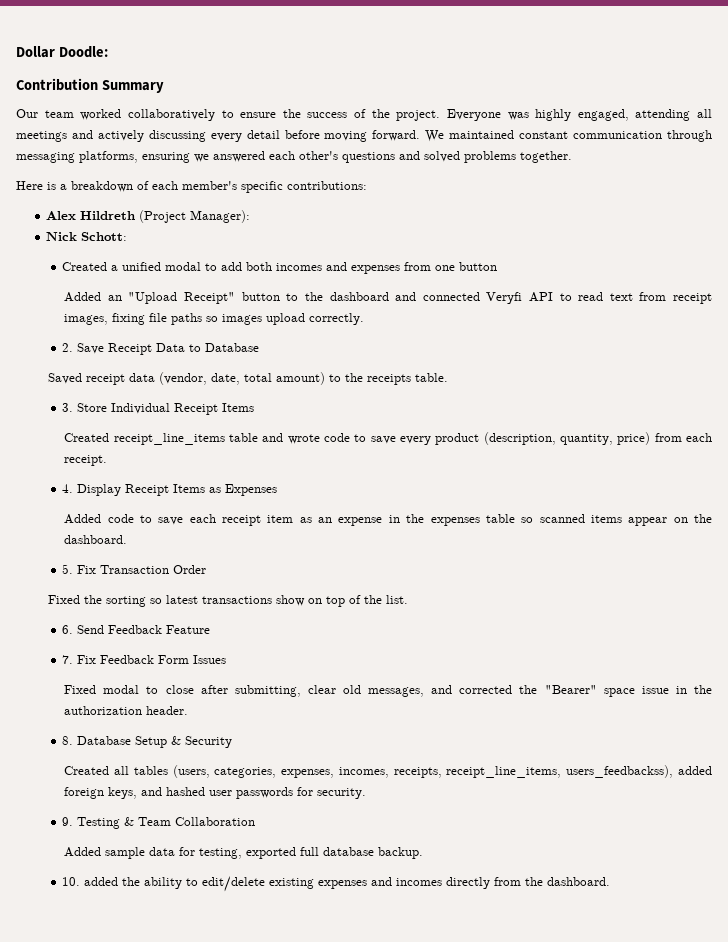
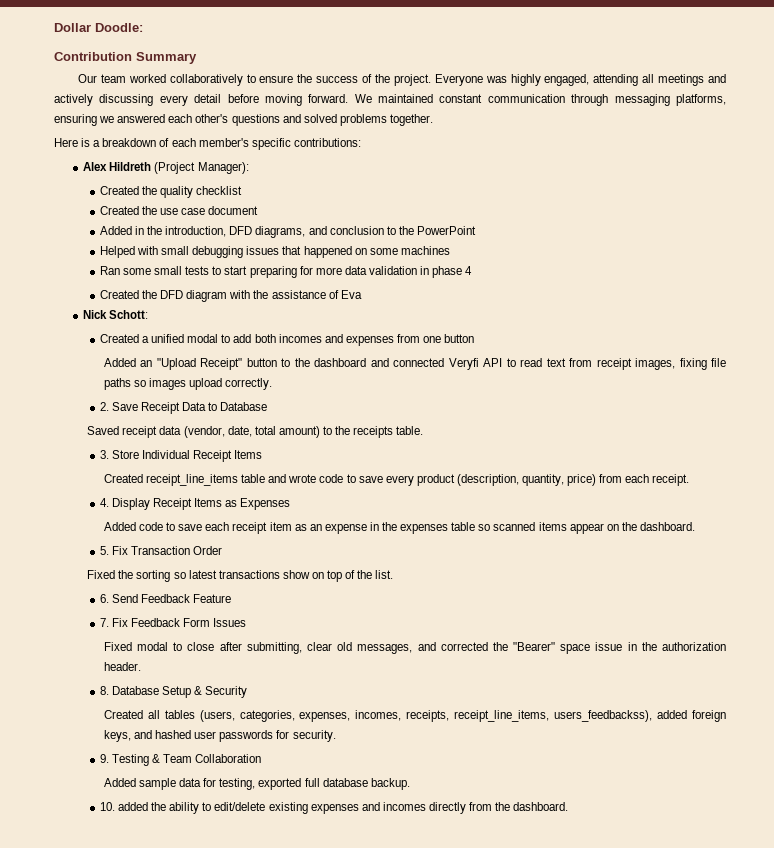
(251, 216) none -> [99,186,243,198] [99,206,259,215] [99,226,476,238] [99,246,450,258] [99,266,473,278] [99,290,362,302] // Created the quality checklist // Created the use case document // Added in the introduction, DFD diagrams, and conclusion to the PowerPoint // Helped with small debugging issues that happened on some machines // Ran some small tests to start preparing for more data validation in phase 4 // Created the DFD diagram with the assistance of Eva

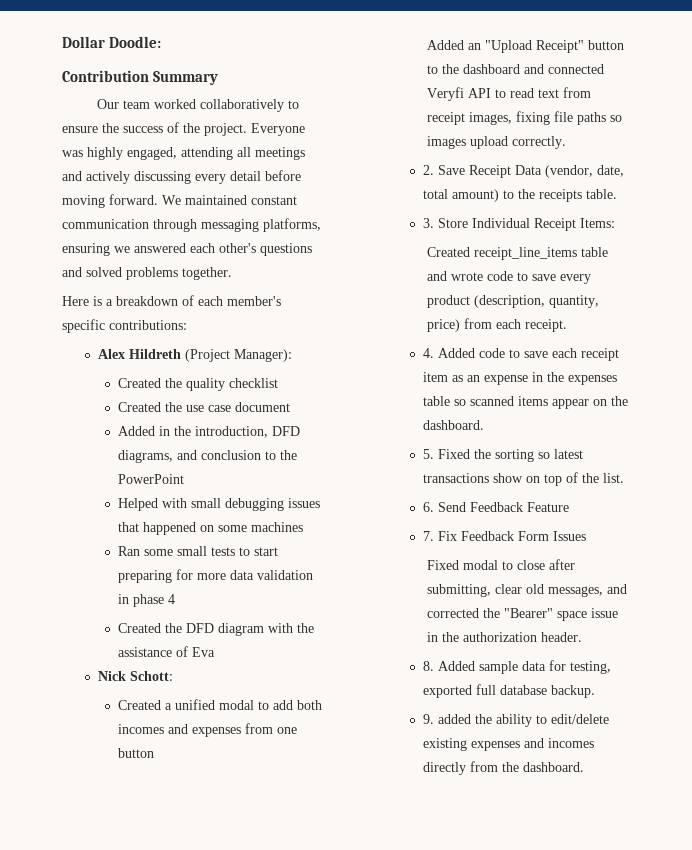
[208,402,268,411] [87,426,182,438] to Database // Saved receipt data -> (542, 170) none
[234,450,263,459] Items -> [579,218,615,228] Items:
[112,498,291,510] Display Receipt Items as Expenses // -> (434, 353) none
[112,546,223,555] Fix Transaction Order // -> (434, 454) none
[112,686,248,698] [103,710,726,722] [103,730,336,742] [99,754,262,766] Database Setup & Security // Created all tables (users, categories, expenses, incomes, receipts, receipt_line_items, users_feedbackss), added foreign keys, and hashed user passwords for security. // 9. Testing & Team Collaboration // -> (434, 666) none
[99,802,115,811] 10. -> [422,714,434,724] 9.

